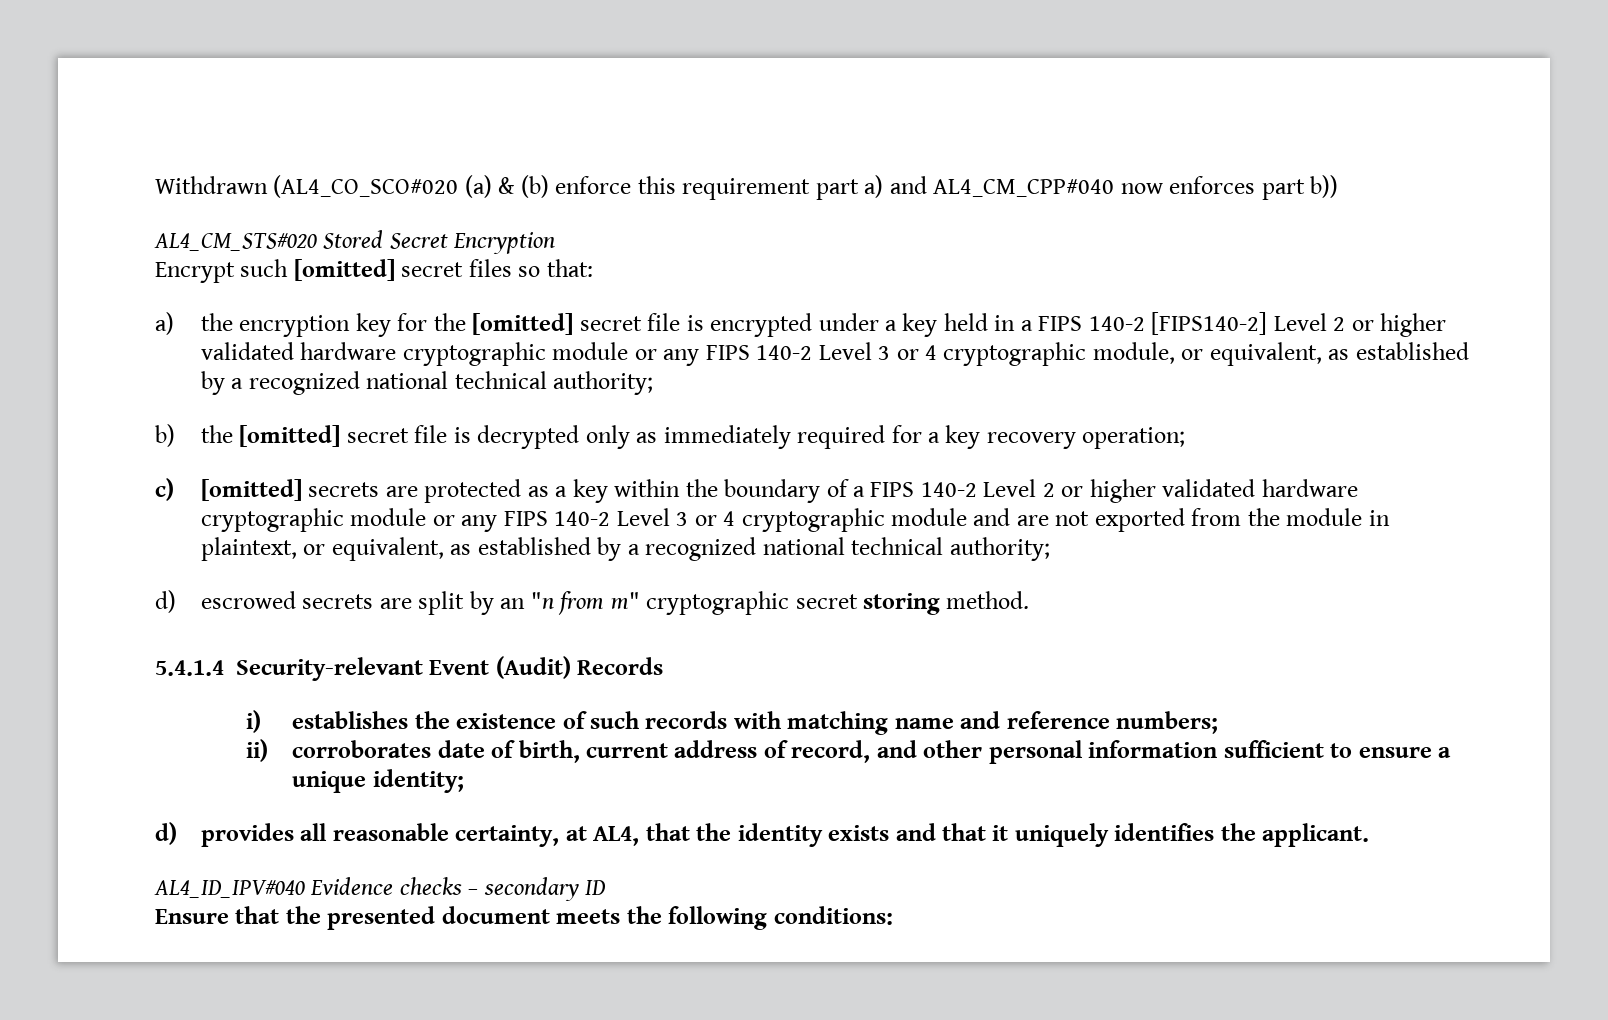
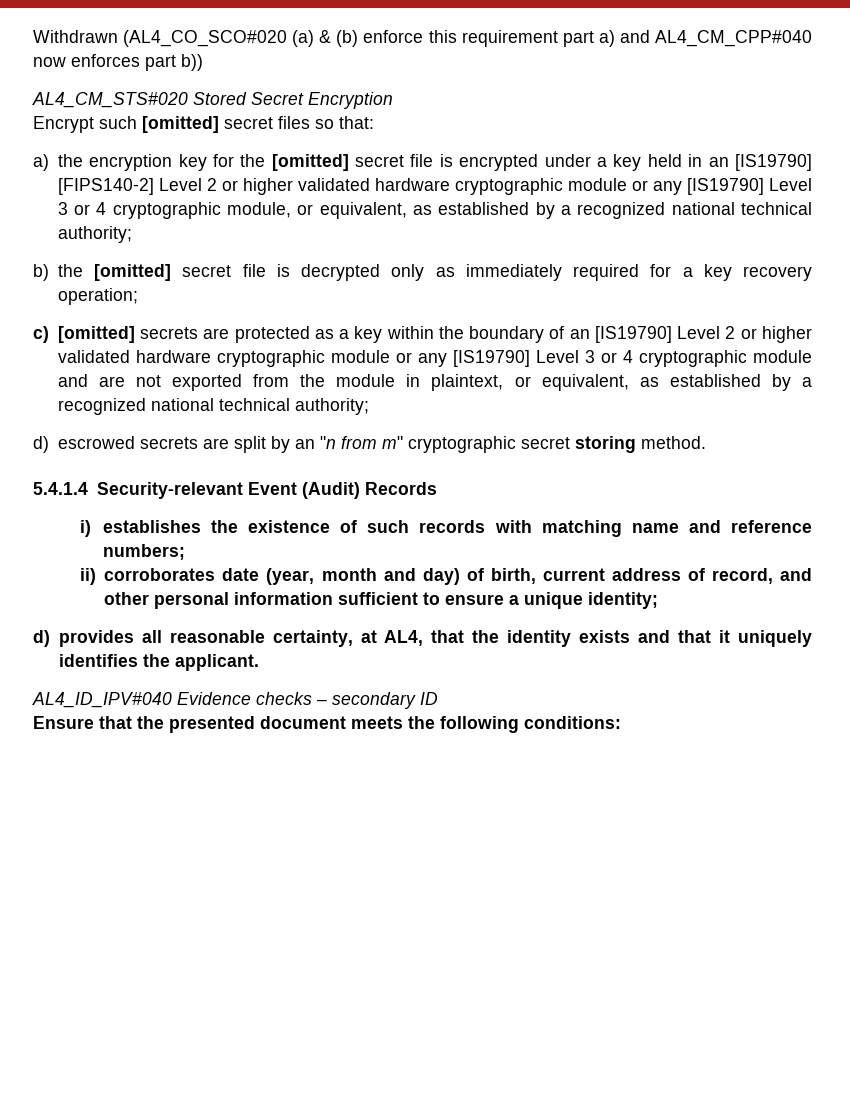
[1020,316,1145,331] a FIPS 140-2 -> [708,154,812,171] an [IS19790]
[705,345,813,360] FIPS 140-2 -> [686,178,764,195] [IS19790]
[852,482,977,497] a FIPS 140-2 -> [569,326,672,343] an [IS19790]
[503,511,611,526] FIPS 140-2 -> [452,350,530,367] [IS19790]
(485, 749) none -> [266,568,460,585] (year, month and day)

